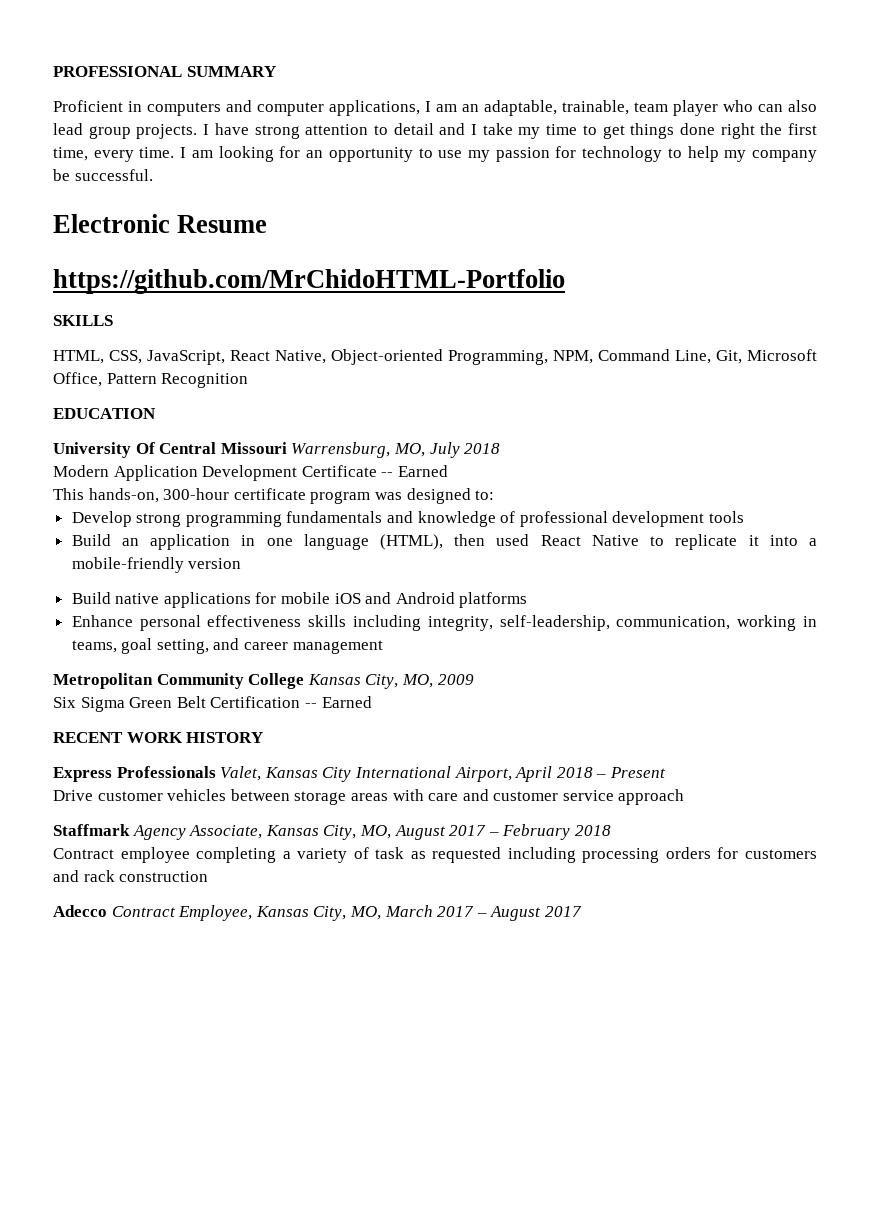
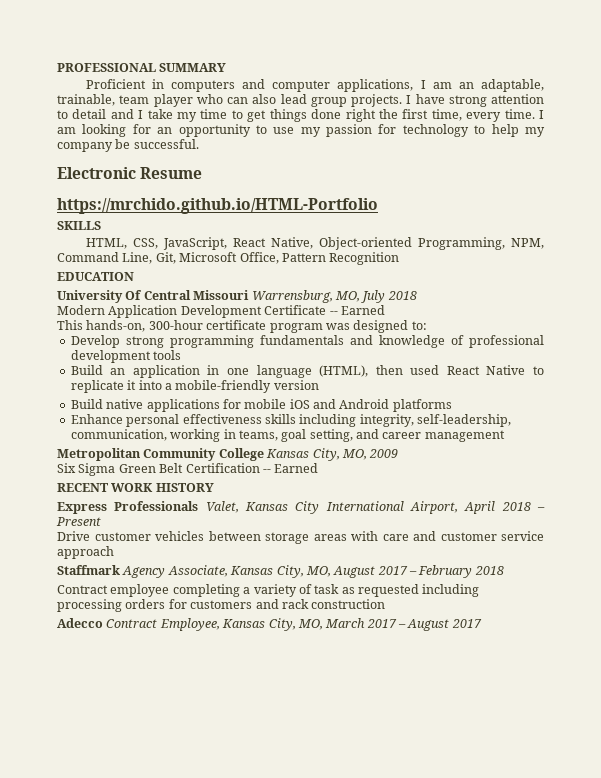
[53,269,565,294] https://github.com/MrChidoHTML-Portfolio -> [57,198,378,214] https://mrchido.github.io/HTML-Portfolio

